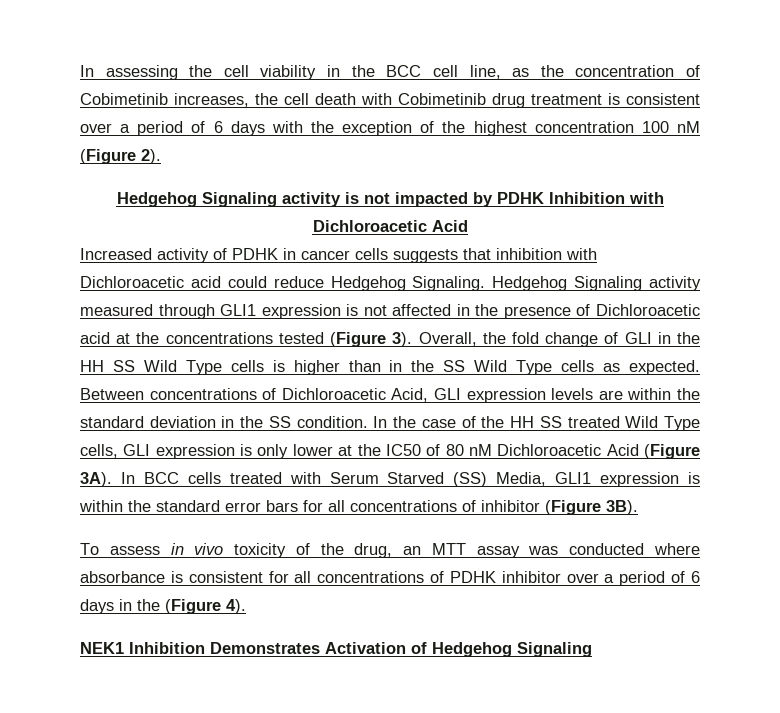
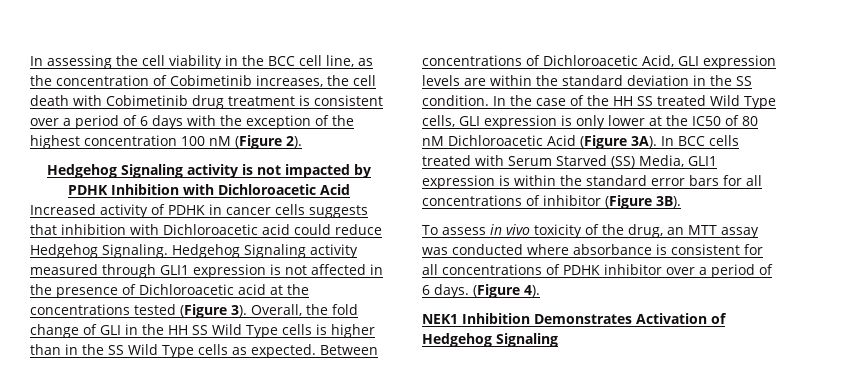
[80,599,160,614] days in the -> [434,284,469,298] days.

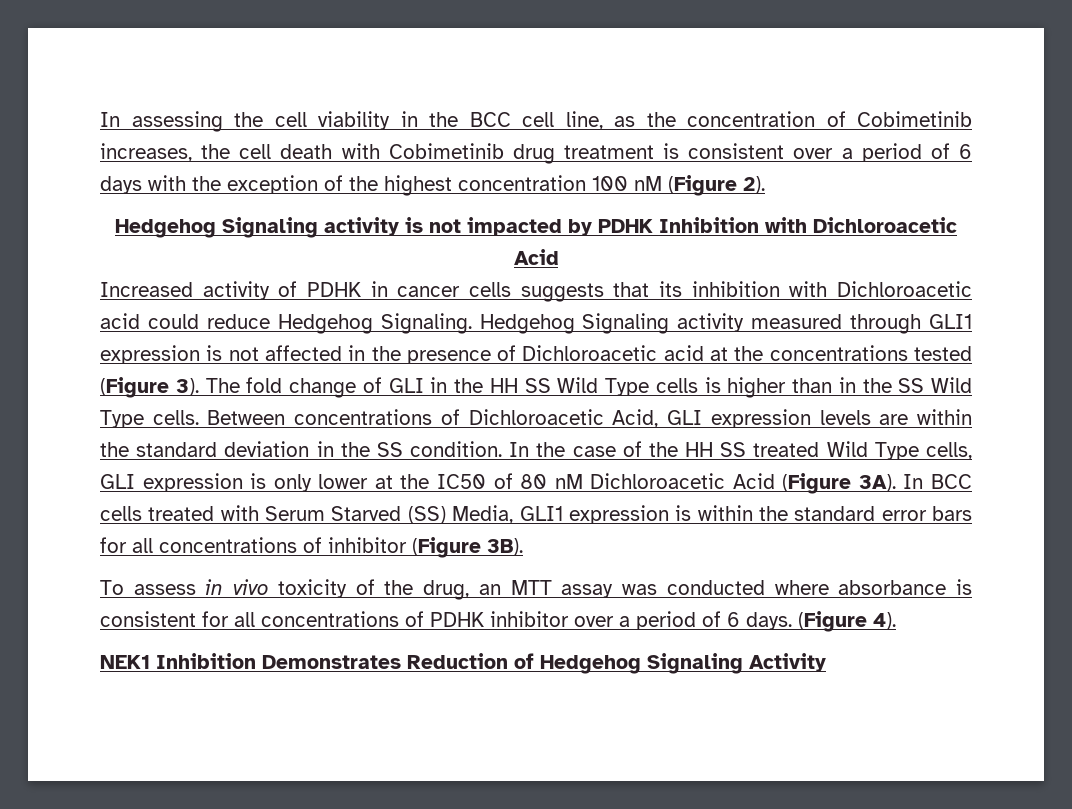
(57, 229) none -> [659,281,682,297] its
[251,304,328,316] Overall, the -> [205,378,240,393] The
[198,344,316,358] cells as expected. -> [152,410,199,425] cells.
[636,313,707,324] Activation -> [407,653,508,669] Reduction
(558, 340) none -> [749,653,826,672] Activity

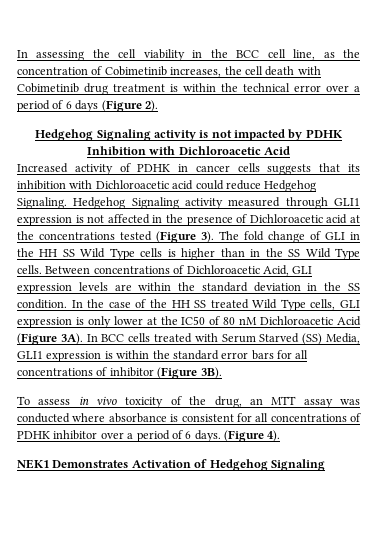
[688,143,785,159] consistent -> [183,83,321,92] within the technical error
[148,175,662,196] with the exception of the highest concentration 100 nM -> (99, 106) none
[156,653,508,669] Inhibition Demonstrates Reduction -> [52,460,191,468] Demonstrates Activation
[749,653,826,672] Activity -> (325, 465) none

